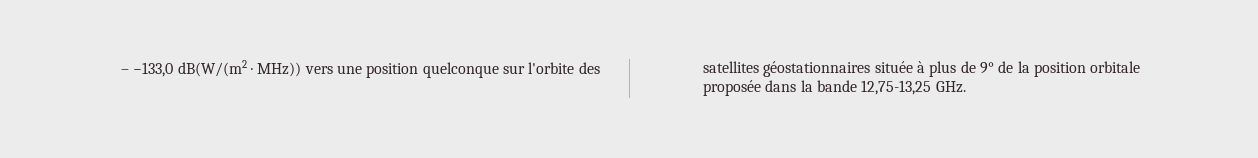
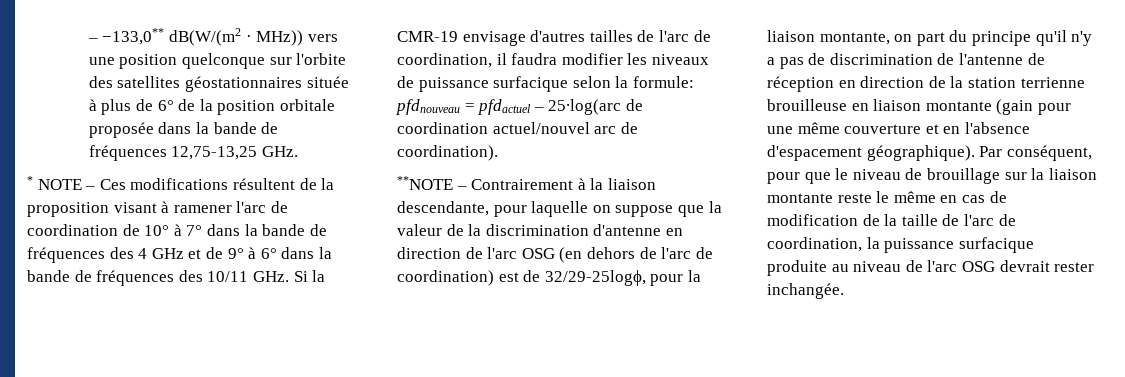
[121,62,174,77] – −133,0 -> [87,28,165,45] – −133,0**
[979,62,994,74] 9° -> [157,100,174,111] 6°
(857, 86) none -> [261,122,279,134] [88,145,167,161] de fréquences
(966, 87) none -> [27,176,335,190] [27,201,288,217] [27,224,327,236] [27,247,332,263] [27,270,326,286] [397,30,711,46] [397,53,709,68] [397,76,694,92] [396,99,643,115] [397,122,638,134] [397,145,498,161] [397,176,656,190] [397,201,722,217] [397,224,683,236] [397,247,713,263] [397,270,701,286] [767,30,1093,46] [767,53,1045,69] [767,76,1085,92] [767,99,1071,115] [767,122,1030,134] [767,145,1092,161] [767,168,1097,184] [767,191,1007,203] [767,214,1016,226] [767,237,1034,253] [767,260,1095,276] [767,283,844,299] // * NOTE – Ces modifications résultent de la proposition visant à ramener l'arc de coordination de 10° à 7° dans la bande de fréquences des 4 GHz et de 9° à 6° dans la bande de fréquences des 10/11 GHz. Si la CMR-19 envisage d'autres tailles de l'arc de coordination, il faudra modifier les niveaux de puissance surfacique selon la formule: pfdnouveau = pfdactuel – 25∙log(arc de coordination actuel/nouvel arc de coordination). // **NOTE – Contrairement à la liaison descendante, pour laquelle on suppose que la valeur de la discrimination d'antenne en direction de l'arc OSG (en dehors de l'arc de coordination) est de 32/29-25logϕ, pour la liaison montante, on part du principe qu'il n'y a pas de discrimination de l'antenne de réception en direction de la station terrienne brouilleuse en liaison montante (gain pour une même couverture et en l'absence d'espacement géographique). Par conséquent, pour que le niveau de brouillage sur la liaison montante reste le même en cas de modification de la taille de l'arc de coordination, la puissance surfacique produite au niveau de l'arc OSG devrait rester inchangée.

